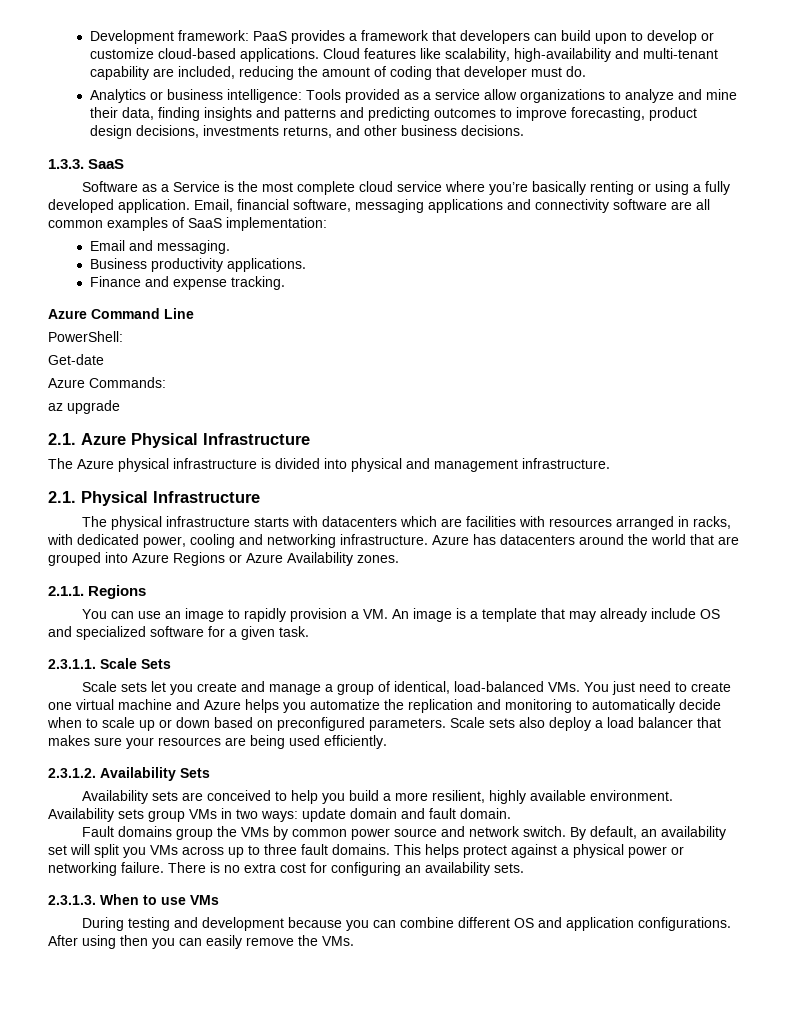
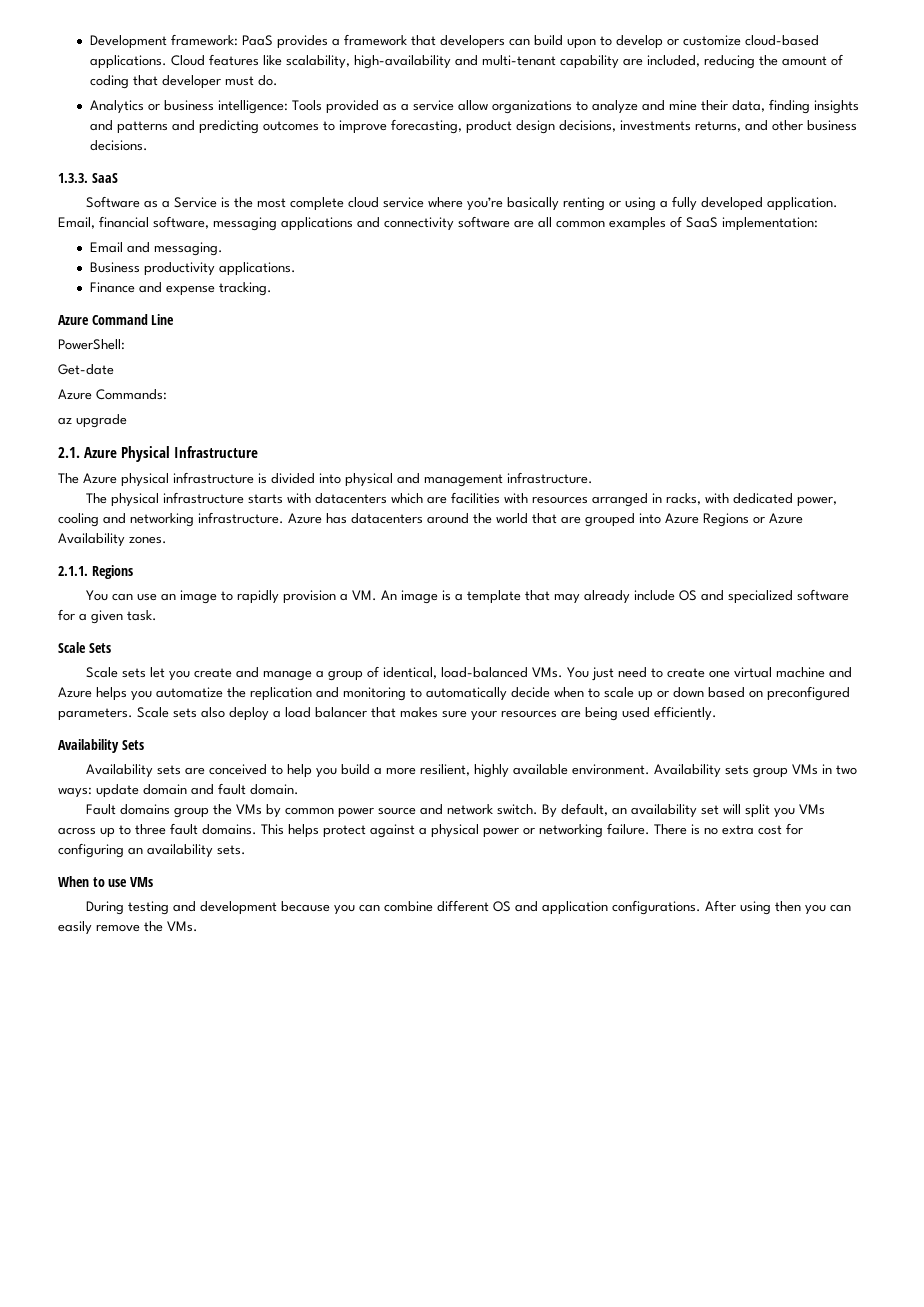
[48,491,260,506] // 2.1. Physical Infrastructure -> (593, 478) none
[48,659,96,669] 2.3.1.1. -> (157, 615) none
[48,768,96,778] 2.3.1.2. -> (717, 713) none
[48,895,96,905] 2.3.1.3. -> (246, 850) none

